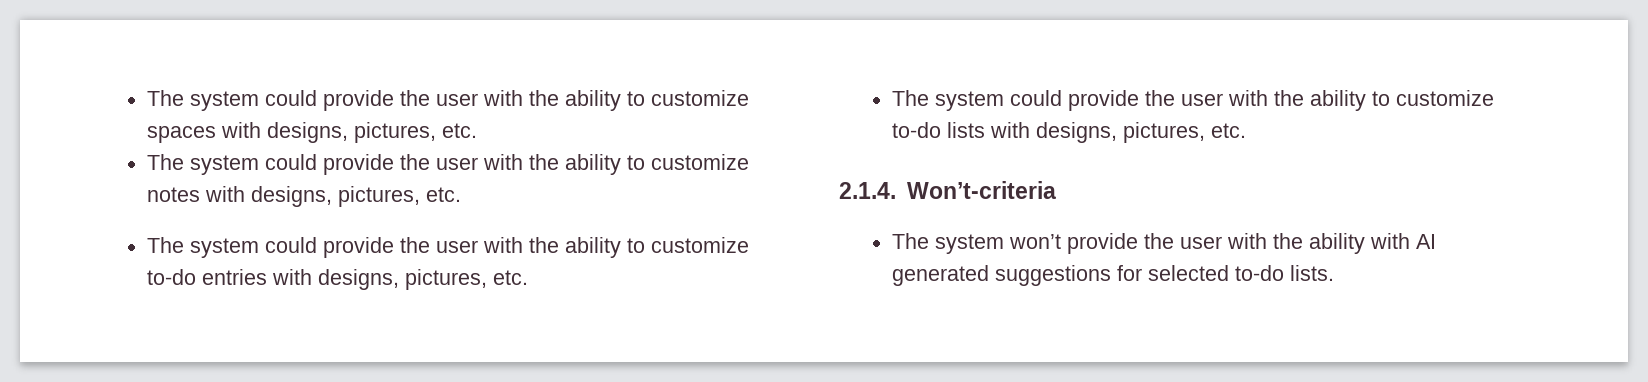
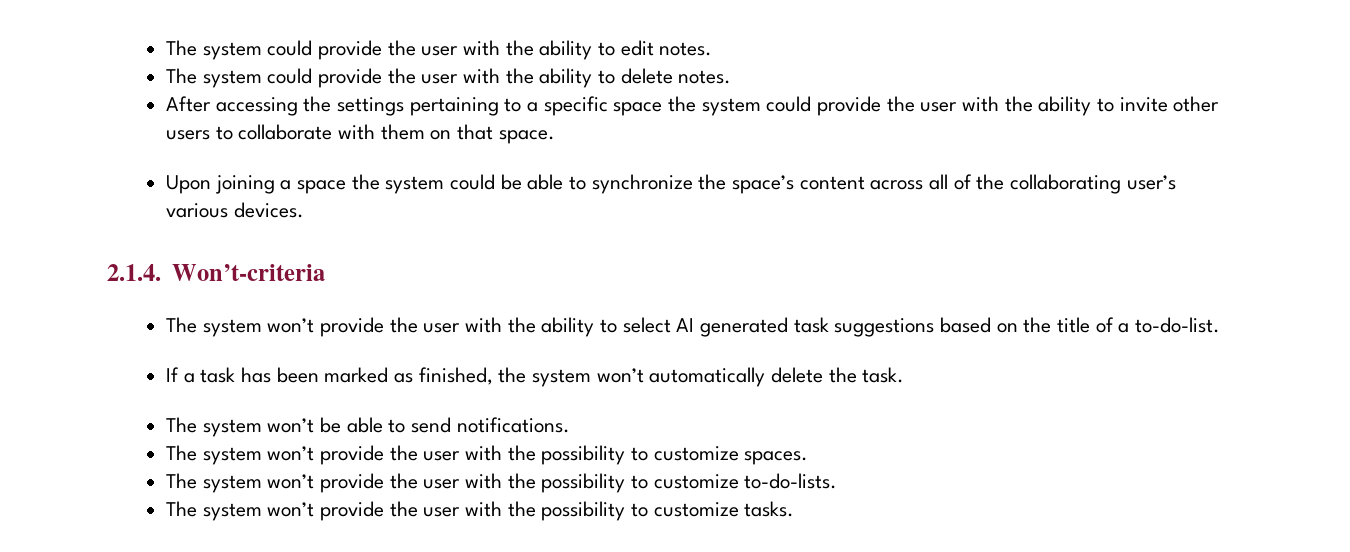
[650,90,749,106] [146,122,477,143] customize spaces with designs, pictures, etc. -> [620,40,713,56] edit notes.
[650,154,749,170] [146,186,461,207] [146,237,749,258] [146,269,528,290] [891,90,1494,111] [891,122,1246,143] customize notes with designs, pictures, etc. // The system could provide the user with the ability to customize to-do entries with designs, pictures, etc. // The system could provide the user with the ability to customize to-do lists with designs, pictures, etc. -> [620,68,732,84] [166,96,1220,116] [166,124,555,144] [166,174,1176,194] [166,202,304,218] delete notes. // After accessing the settings pertaining to a specific space the system could provide the user with the ability to invite other users to collaborate with them on that space. // Upon joining a space the system could be able to synchronize the space’s content across all of the collaborating user’s various devices.
[1369,233,1436,249] [891,265,1334,286] with AI generated suggestions for selected to-do lists. -> [600,317,1221,337] [166,367,905,387] [166,417,570,437] [166,445,809,465] [166,473,838,493] [166,501,795,521] to select AI generated task suggestions based on the title of a to-do-list. // If a task has been marked as finished, the system won’t automatically delete the task. // The system won’t be able to send notifications. // The system won’t provide the user with the possibility to customize spaces. // The system won’t provide the user with the possibility to customize to-do-lists. // The system won’t provide the user with the possibility to customize tasks.

